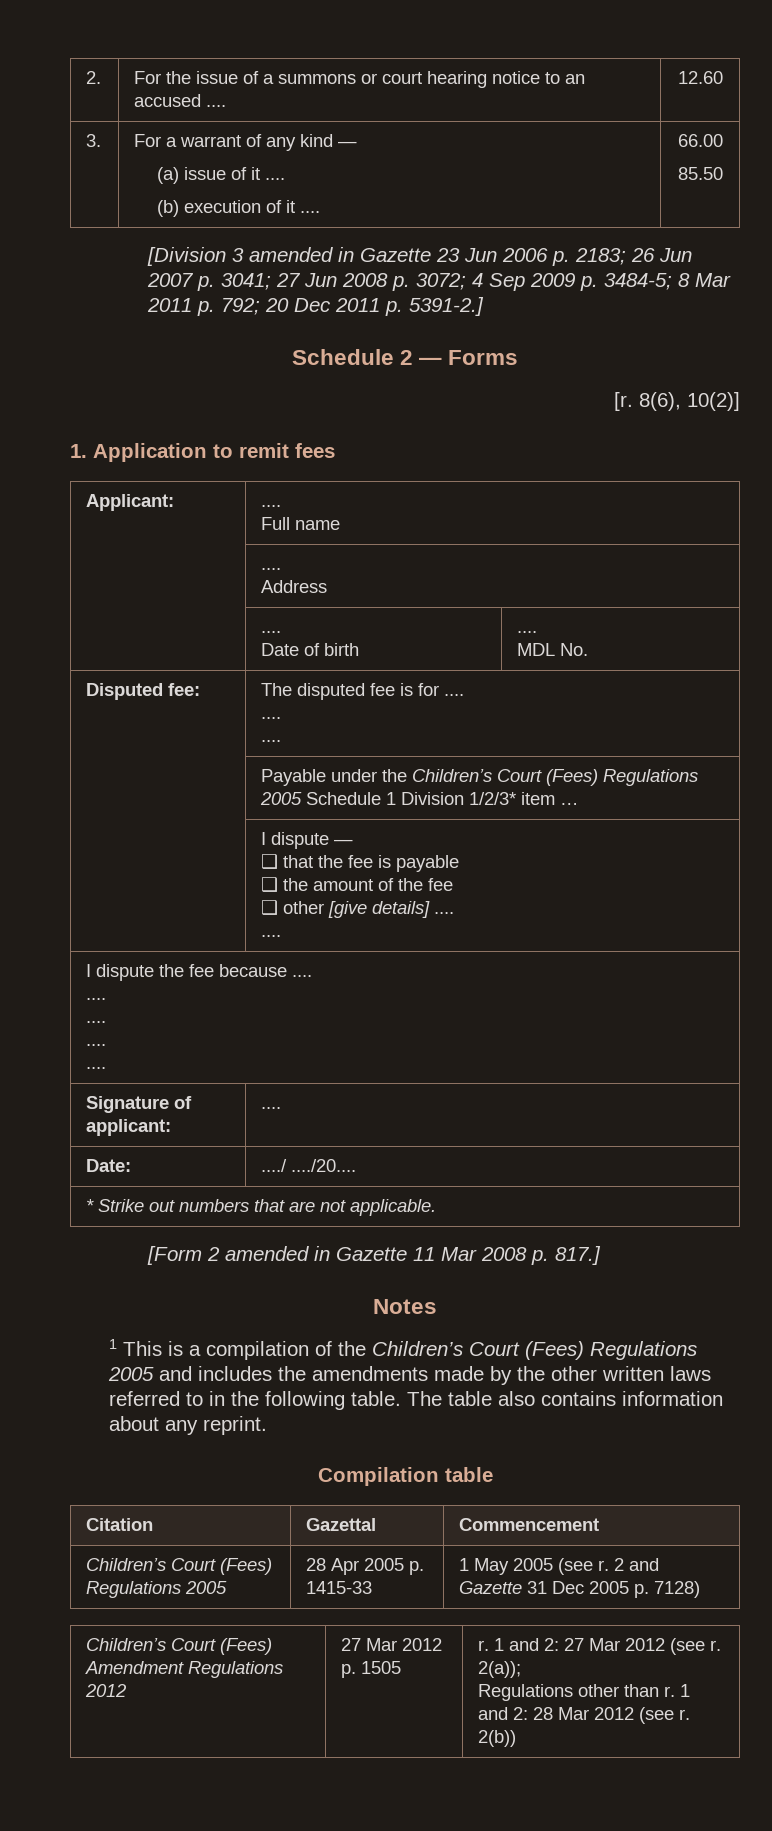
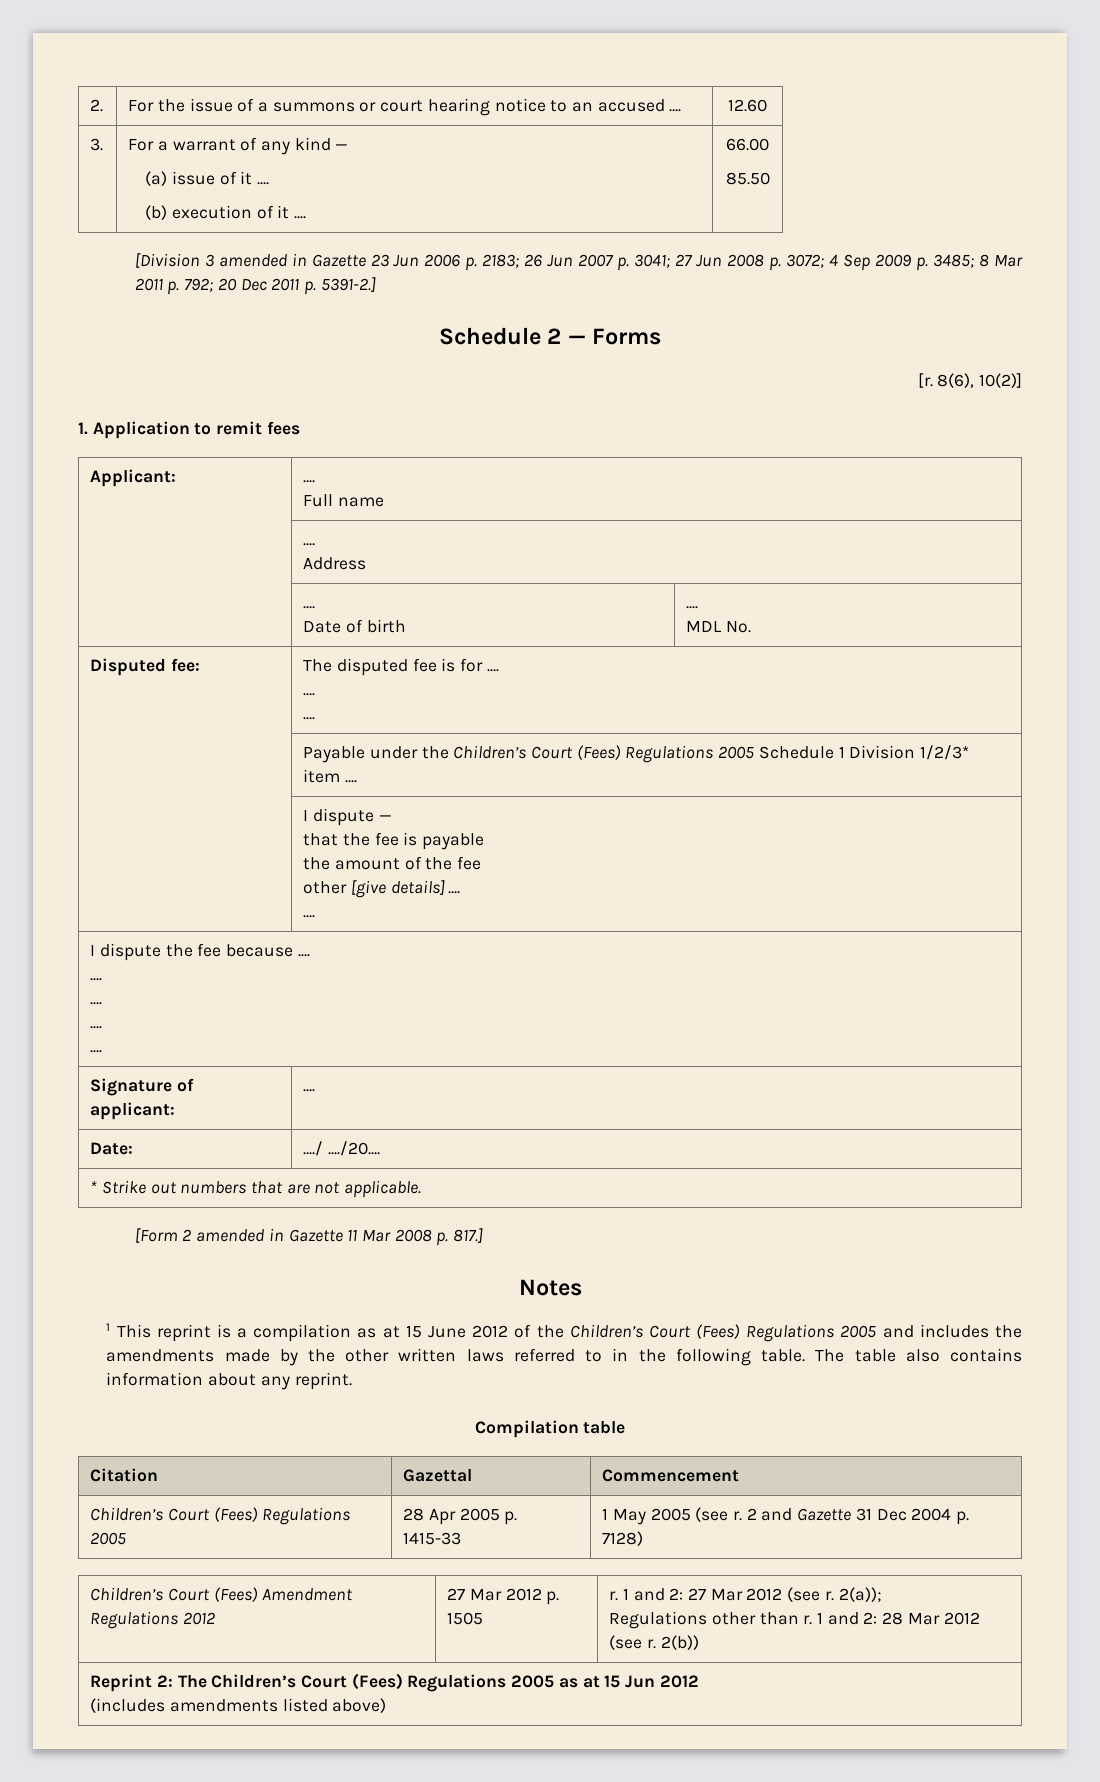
[603,273,672,290] 3484-5; -> [933,254,975,268] 3485;
[560,803,580,805] … -> [344,780,357,783] ....
[261,854,279,869] ❑ -> (392, 818) none
[261,877,279,892] ❑ -> (484, 841) none
[261,900,279,915] ❑ -> (481, 863) none
(162, 1348) none -> [156,1324,211,1342] reprint
(309, 1350) none -> [357,1325,509,1338] as at 15 June 2012
[589,1581,630,1594] 2005 -> [911,1508,952,1521] 2004
(517, 1738) none -> [90,1673,699,1692] [90,1698,387,1713] // Reprint 2: The Children’s Court (Fees) Regulations 2005 as at 15 Jun 2012 // (includes amendments listed above)

